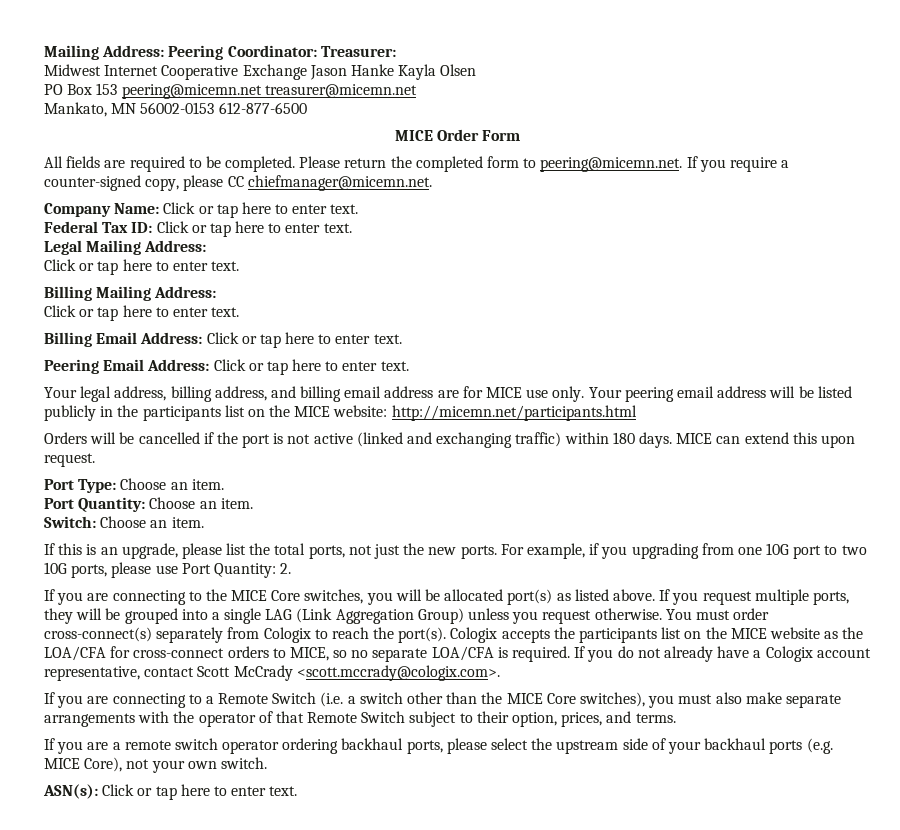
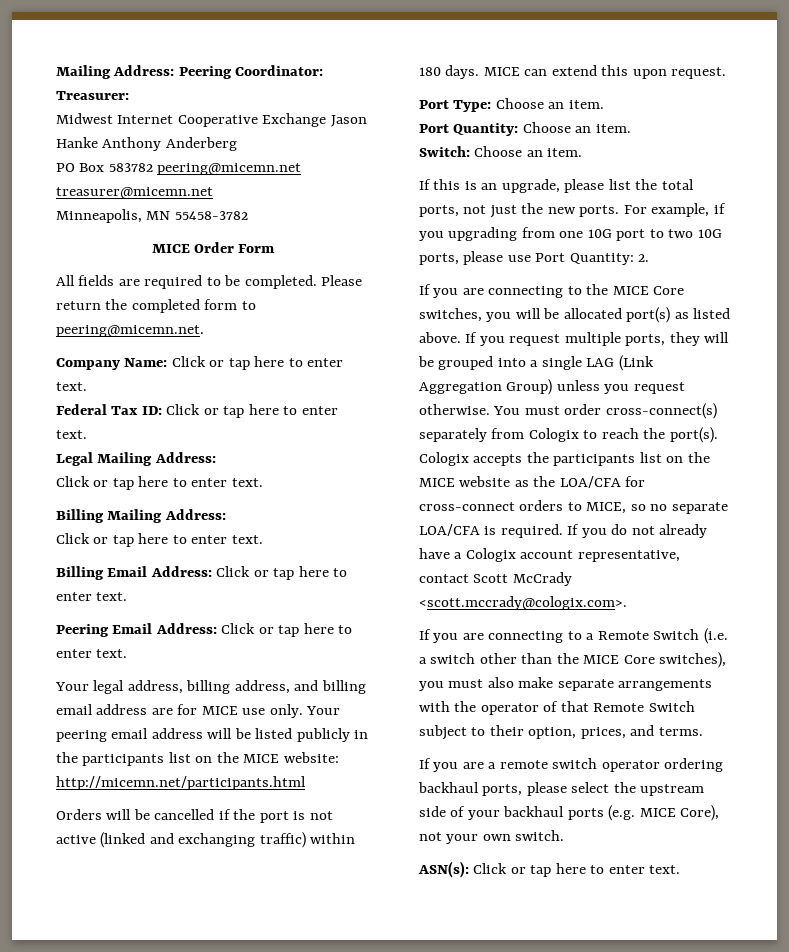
[398,64,477,80] Kayla Olsen -> [102,137,237,151] Anthony Anderberg
[96,83,118,95] 153 -> [108,163,153,172] 583782
[44,102,307,117] Mankato, MN 56002-0153 612-877-6500 -> [56,209,248,223] Minneapolis, MN 55458-3782
[686,156,790,172] [44,175,432,191] If you require a counter-signed copy, please CC chiefmanager@micemn.net. -> (204, 331) none

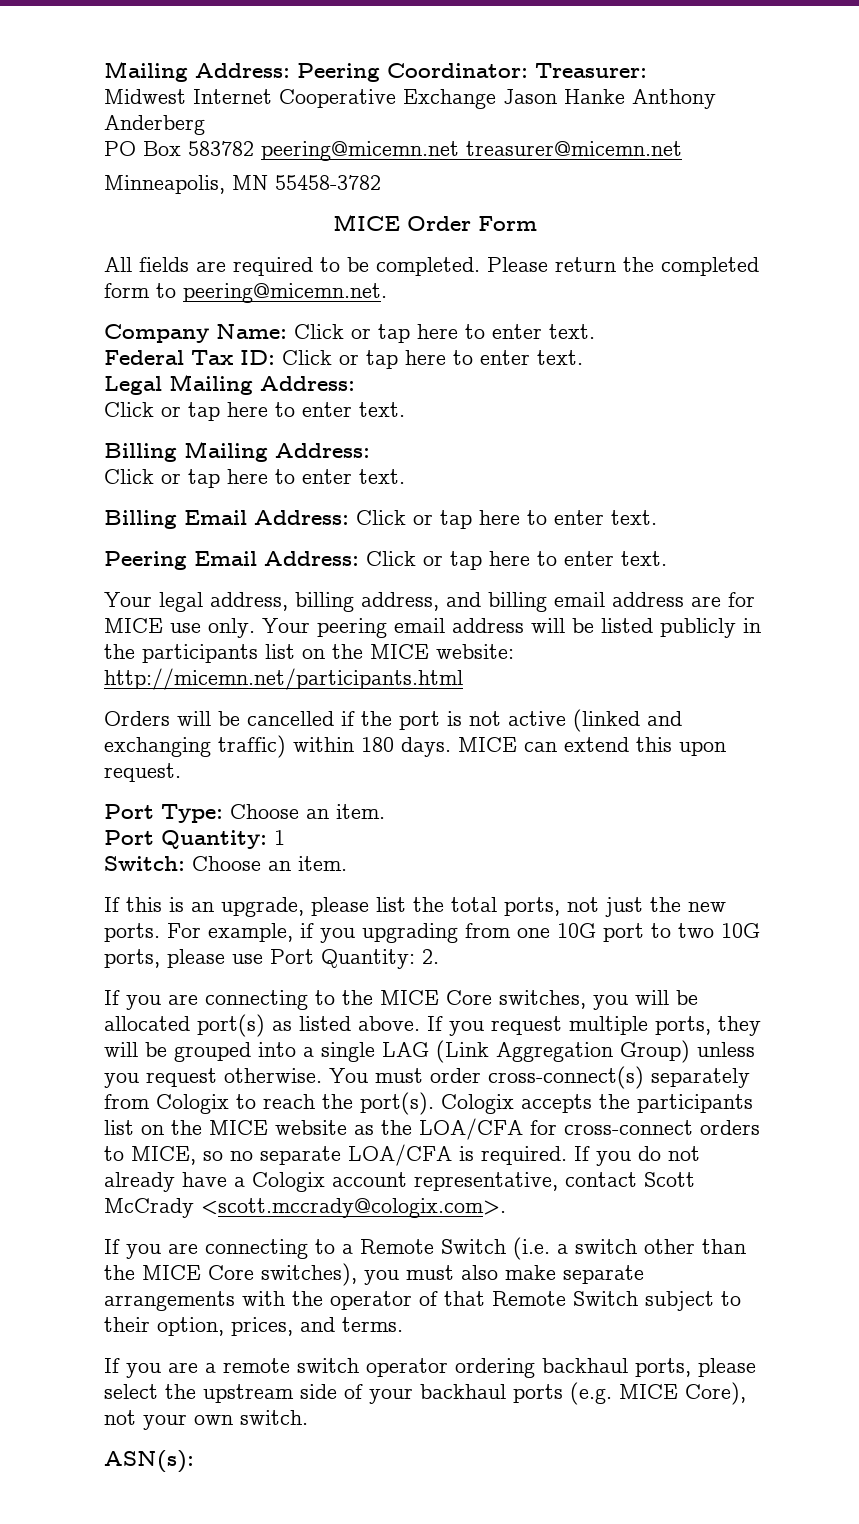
[522,122,631,133] Choose an item. -> [274,830,285,845] 1
[473,863,681,877] Click or tap here to enter text. -> (194, 1461) none

